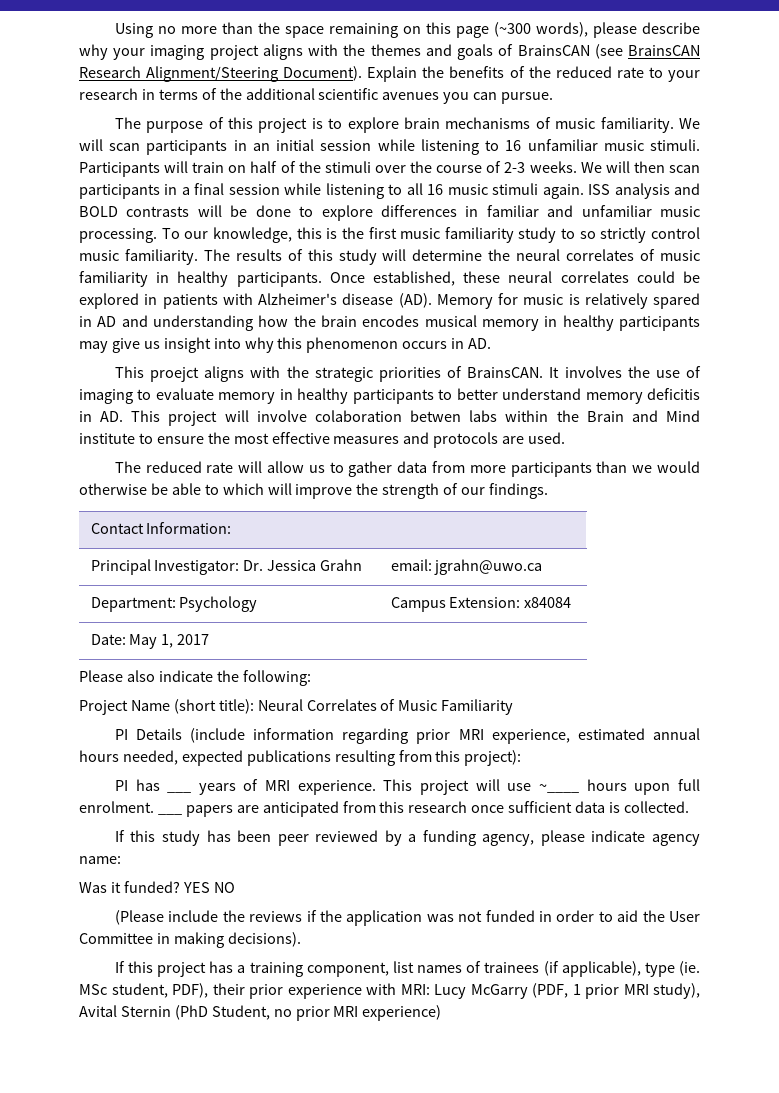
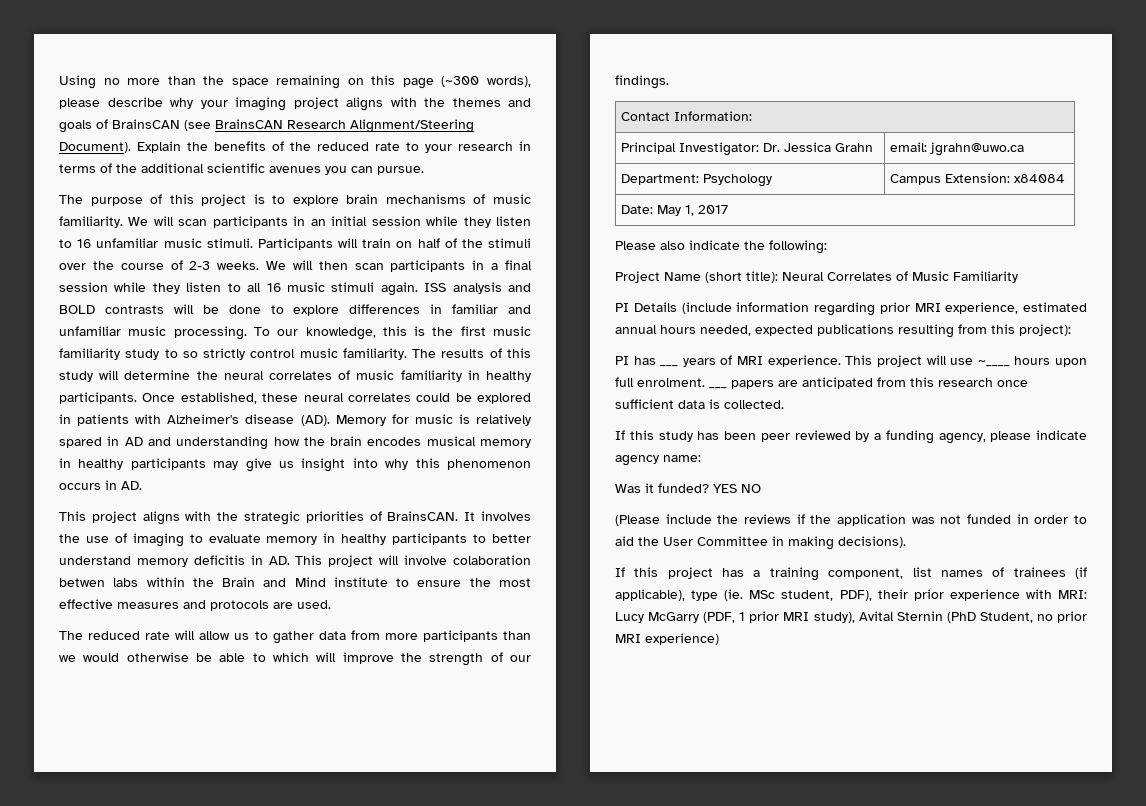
[420,139,479,155] listening -> [463,216,531,228] they listen
[325,183,384,199] listening -> [152,282,222,294] they listen
[150,367,200,382] proejct -> [91,511,137,523] project

